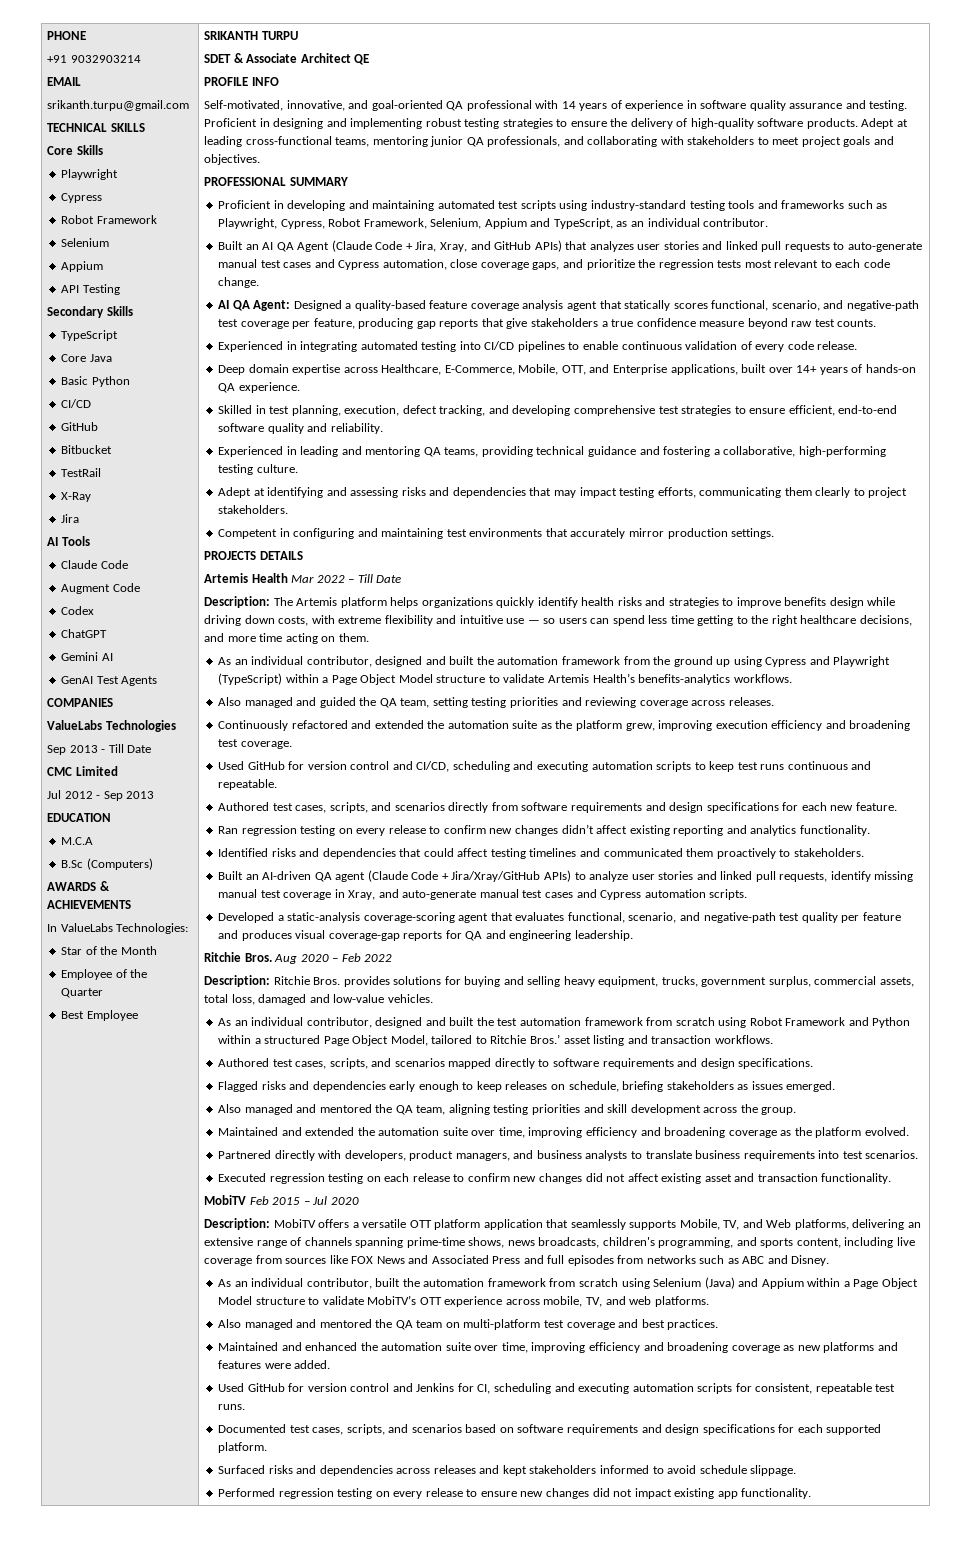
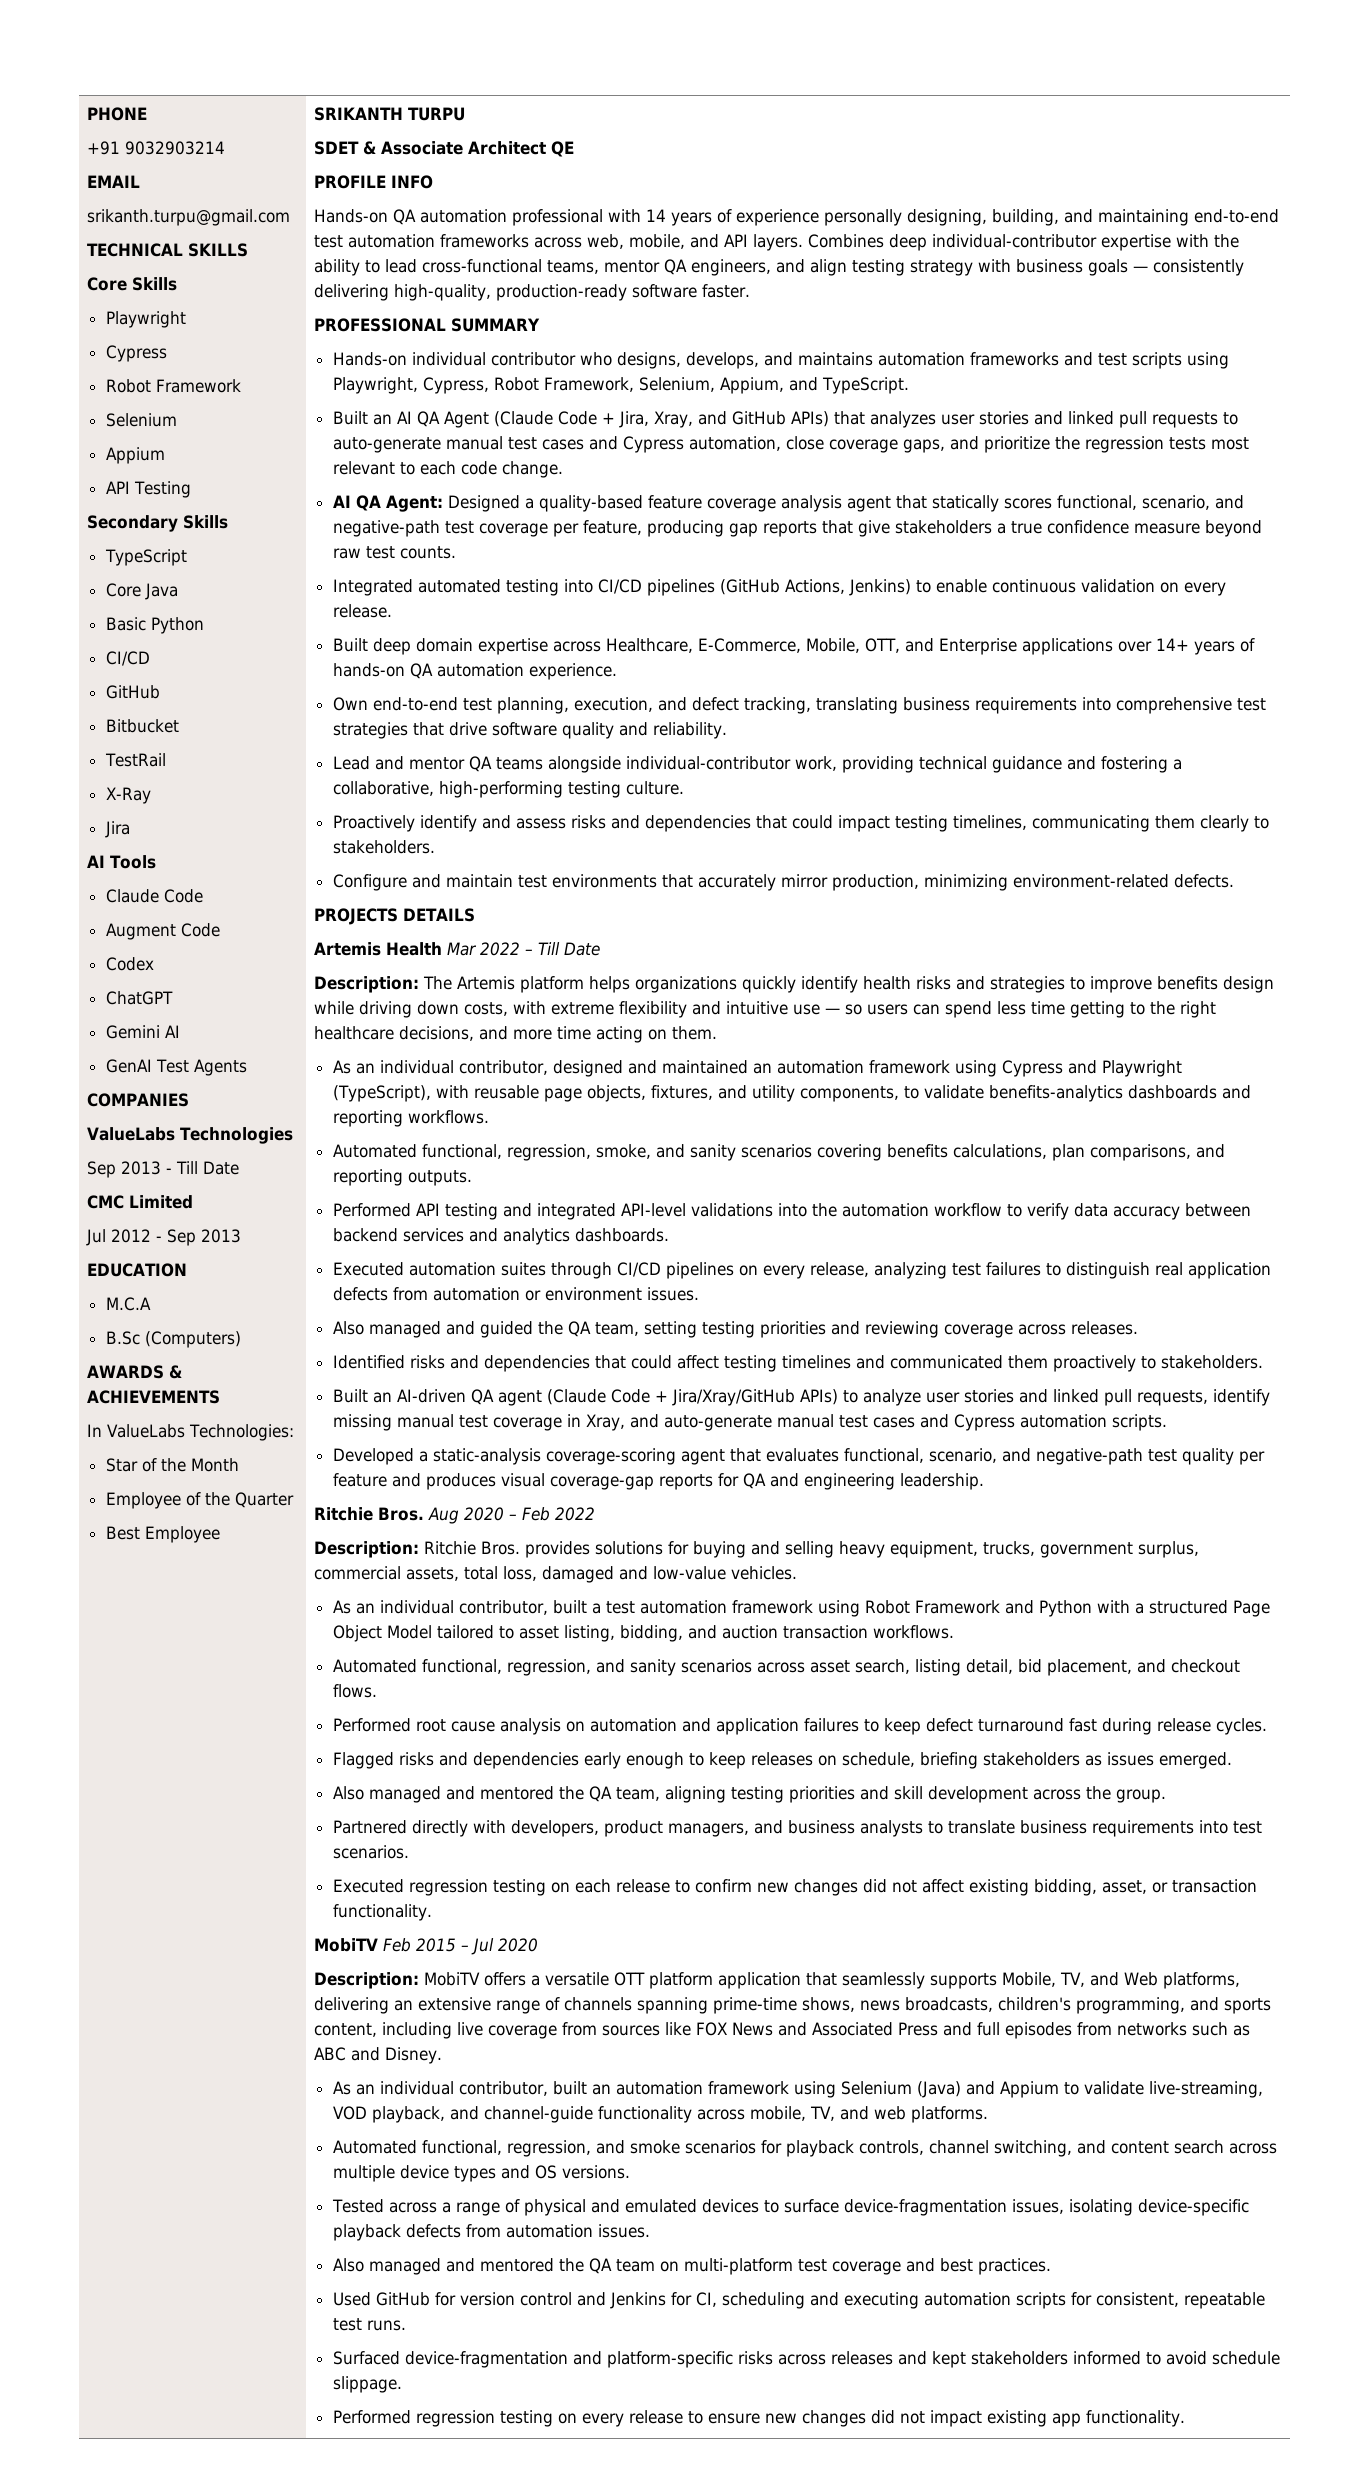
[204,100,464,111] Self-motivated, innovative, and goal-oriented QA -> [314,209,508,225] Hands-on QA automation
[686,100,908,111] [204,118,908,129] [204,136,894,147] [204,154,261,165] [204,177,348,186] [218,200,888,211] in software quality assurance and testing. Proficient in designing and implementing robust testing strategies to ensure the delivery of high-quality software products. Adept at leading cross-functional teams, mentoring junior QA professionals, and collaborating with stakeholders to meet project goals and objectives. // PROFESSIONAL SUMMARY // Proficient in developing and maintaining automated test scripts using industry-standard testing tools and frameworks such as -> [824,209,1280,226] [314,234,1240,251] [314,259,1245,276] [314,284,751,301] [314,318,541,332] [332,352,1229,369] personally designing, building, and maintaining end-to-end test automation frameworks across web, mobile, and API layers. Combines deep individual-contributor expertise with the ability to lead cross-functional teams, mentor QA engineers, and align testing strategy with business goals — consistently delivering high-quality, production-ready software faster. // PROFESSIONAL SUMMARY // Hands-on individual contributor who designs, develops, and maintains automation frameworks and test scripts using
[484,218,769,229] Appium and TypeScript, as an individual contributor. -> [719,377,909,394] Appium, and TypeScript.
[218,341,358,352] Experienced in integrating -> [332,579,413,596] Integrated
(565, 346) none -> [719,579,911,596] (GitHub Actions, Jenkins)
[740,341,814,352] of every code -> [1159,582,1226,596] on every
[218,365,246,375] Deep -> [332,638,411,655] Built deep
[670,364,767,375] applications, built -> [1021,638,1113,655] applications
(236, 388) none -> [436,663,524,677] automation
[218,405,266,414] Skilled in -> [332,697,458,711] Own end-to-end
(400, 410) none -> [657,697,687,711] and
[488,405,898,416] [218,423,383,434] [218,446,479,457] and developing comprehensive test strategies to ensure efficient, end-to-end software quality and reliability. // Experienced in leading and mentoring QA teams, -> [815,697,1266,714] [332,722,727,739] [332,756,837,773] translating business requirements into comprehensive test strategies that drive software quality and reliability. // Lead and mentor QA teams alongside individual-contributor work,
[218,487,576,498] Adept at identifying and assessing risks and dependencies that may -> [332,815,833,832] Proactively identify and assess risks and dependencies that could
[657,487,696,498] efforts, -> [952,815,1027,830] timelines,
[868,487,908,498] [218,505,289,514] [218,528,444,539] project stakeholders. // Competent in configuring and maintaining -> [332,840,435,854] [332,874,513,891] stakeholders. // Configure and maintain
[667,528,775,539] production settings. -> [831,874,1234,891] production, minimizing environment-related defects.
[449,656,891,667] [218,673,792,685] built the automation framework from the ground up using Cypress and Playwright (TypeScript) within a Page Object Model structure to validate Artemis Health’s benefits-analytics workflows. -> [661,1060,1182,1077] [332,1085,1251,1102] [332,1110,489,1127] [332,1144,1225,1161] [332,1169,472,1186] [332,1203,1251,1220] [332,1228,669,1245] [332,1262,1271,1279] [332,1287,699,1301] maintained an automation framework using Cypress and Playwright (TypeScript), with reusable page objects, fixtures, and utility components, to validate benefits-analytics dashboards and reporting workflows. // Automated functional, regression, smoke, and sanity scenarios covering benefits calculations, plan comparisons, and reporting outputs. // Performed API testing and integrated API-level validations into the automation workflow to verify data accuracy between backend services and analytics dashboards. // Executed automation suites through CI/CD pipelines on every release, analyzing test failures to distinguish real application defects from automation or environment issues.
[218,720,911,731] [218,739,292,749] [218,761,872,772] [218,779,278,790] [218,802,897,813] [218,824,870,836] // Continuously refactored and extended the automation suite as the platform grew, improving execution efficiency and broadening test coverage. // Used GitHub for version control and CI/CD, scheduling and executing automation scripts to keep test runs continuous and repeatable. // Authored test cases, scripts, and scenarios directly from software requirements and design specifications for each new feature. // Ran regression testing on every release to confirm new changes didn’t affect existing reporting and analytics functionality. -> (1138, 1328) none
[375,1017,494,1028] designed and built the -> [552,1600,601,1614] built a
[646,1017,715,1026] from scratch -> (813, 1607) none
[218,1035,252,1044] within -> [1096,1600,1130,1613] with
[390,1035,428,1046] Model, -> [386,1625,432,1639] Model
[490,1034,773,1046] [218,1058,814,1069] Ritchie Bros.’ asset listing and transaction workflows. // Authored test cases, scripts, and scenarios mapped directly to software requirements and design specifications. -> [518,1625,954,1642] [332,1659,1240,1676] [332,1684,377,1698] [332,1718,1267,1735] asset listing, bidding, and auction transaction workflows. // Automated functional, regression, and sanity scenarios across asset search, listing detail, bid placement, and checkout flows. // Performed root cause analysis on automation and application failures to keep defect turnaround fast during release cycles.
[218,1127,909,1138] // Maintained and extended the automation suite over time, improving efficiency and broadening coverage as the platform evolved. -> (1166, 1796) none
[704,1173,755,1182] asset and -> [1033,1879,1168,1896] bidding, asset, or
[402,1278,618,1287] the automation framework from scratch -> [591,2081,789,2095] an automation framework
[807,1278,918,1289] [218,1295,503,1307] within a Page Object Model structure to validate MobiTV’s OTT experience -> [1063,2081,1263,2098] [332,2106,692,2123] to validate live-streaming, VOD playback, and channel-guide functionality
(709, 1301) none -> [332,2140,1277,2157] [332,2165,630,2182] [331,2199,1249,2216] [332,2224,650,2241] // Automated functional, regression, and smoke scenarios for playback controls, channel switching, and content search across multiple device types and OS versions. // Tested across a range of physical and emulated devices to surface device-fragmentation issues, isolating device-specific playback defects from automation issues.
[218,1342,898,1353] [218,1360,331,1369] // Maintained and enhanced the automation suite over time, improving efficiency and broadening coverage as new platforms and features were added. -> (1051, 2266) none
[218,1424,882,1435] [218,1442,268,1453] [218,1465,393,1476] Documented test cases, scripts, and scenarios based on software requirements and design specifications for each supported platform. // Surfaced risks and dependencies -> [332,2351,773,2368] Surfaced device-fragmentation and platform-specific risks

